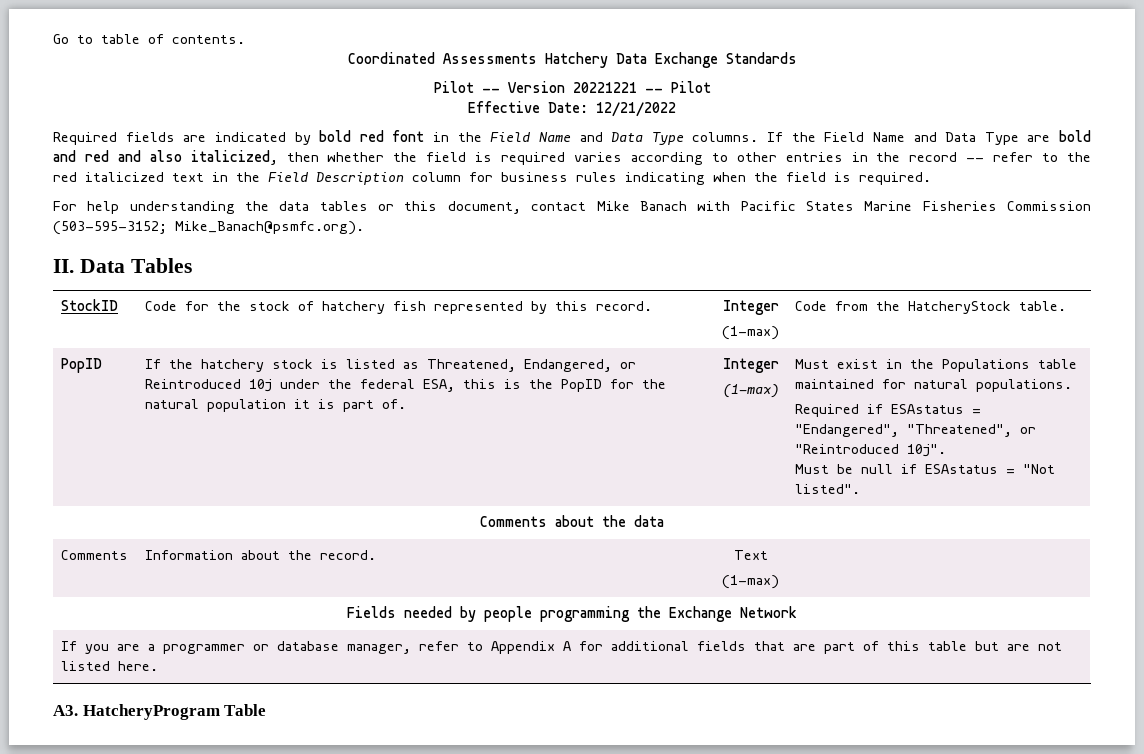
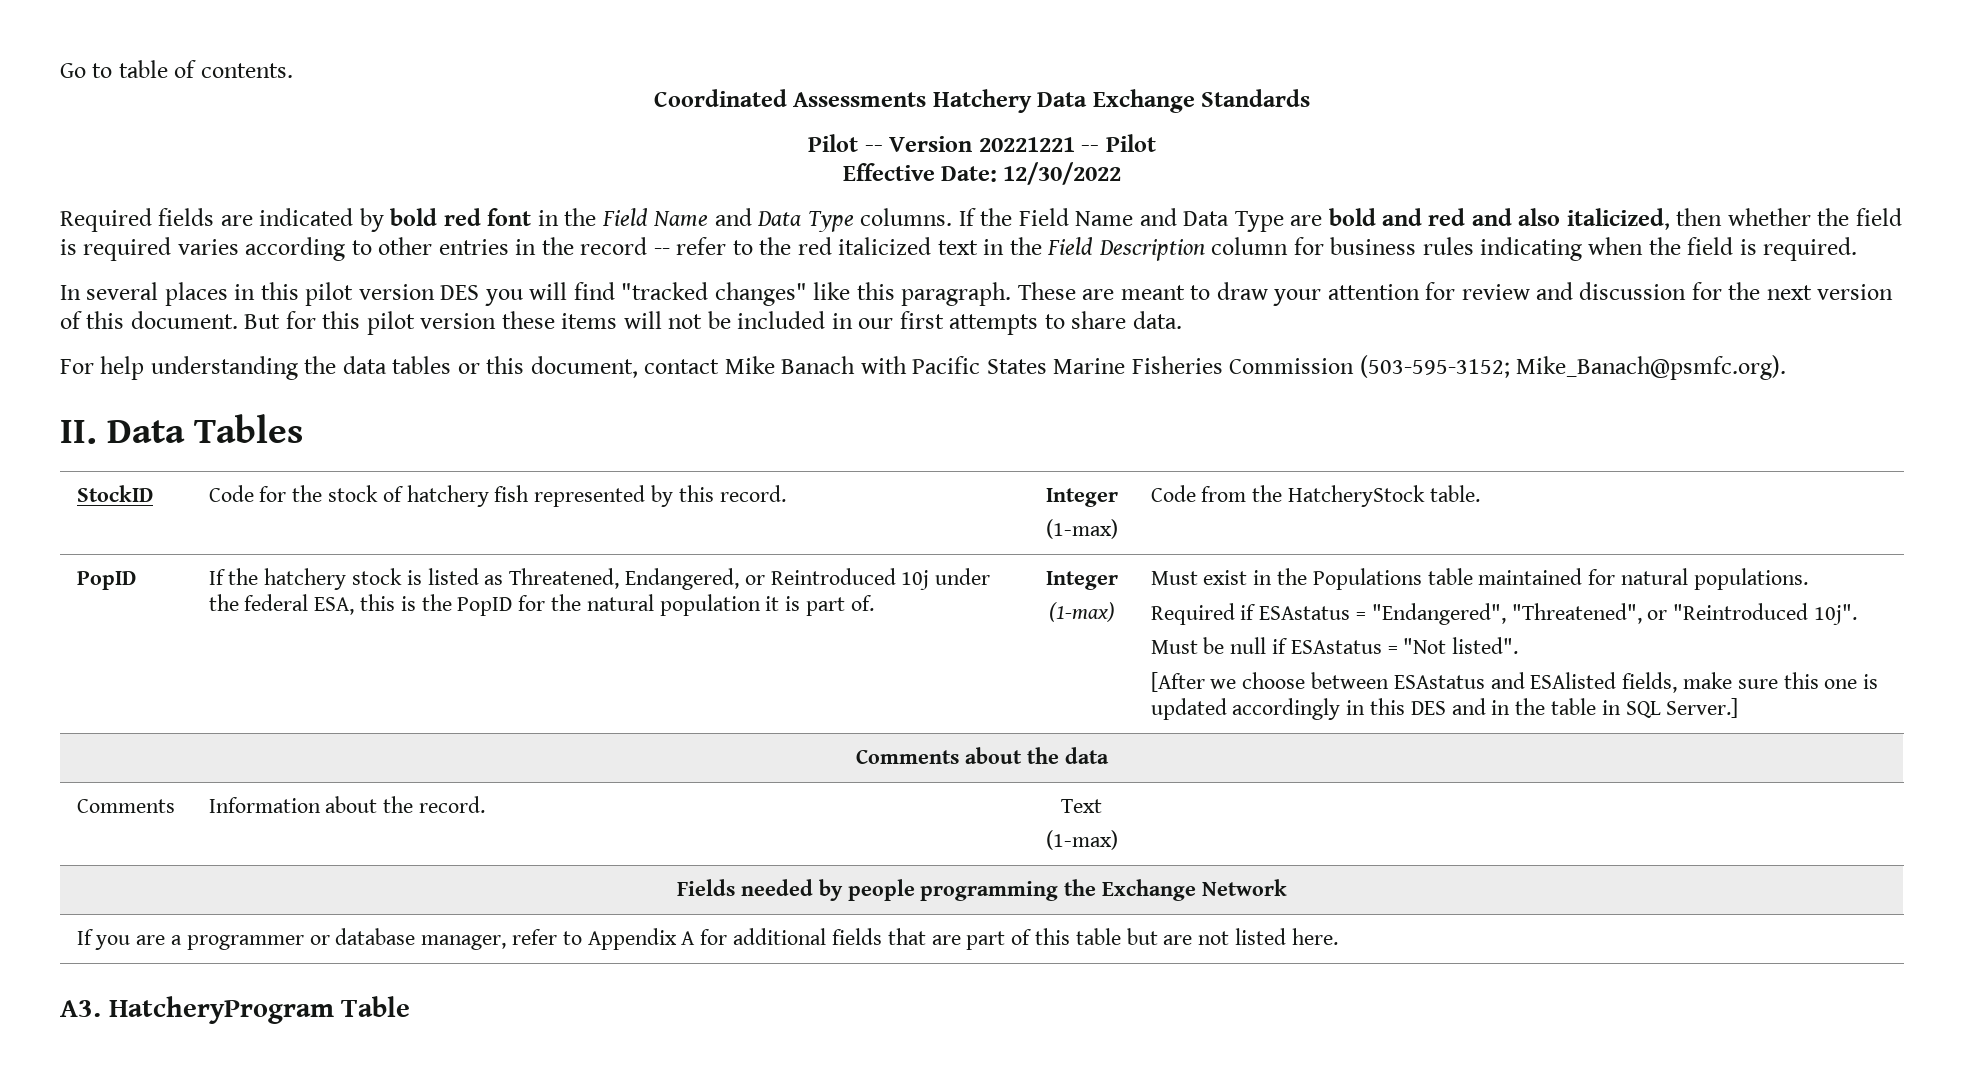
[596,102,676,117] 12/21/2022 -> [1003,162,1122,185] 12/30/2022
(931, 178) none -> [60,282,1894,306] [60,311,1182,335] // In several places in this pilot version DES you will find "tracked changes" like this paragraph. These are meant to draw your attention for review and discussion for the next version of this document. But for this pilot version these items will not be included in our first attempts to share data.
(861, 489) none -> [1150,672,1879,693] [1150,698,1739,720] // [After we choose between ESAstatus and ESAlisted fields, make sure this one is updated accordingly in this DES and in the table in SQL Server.]

